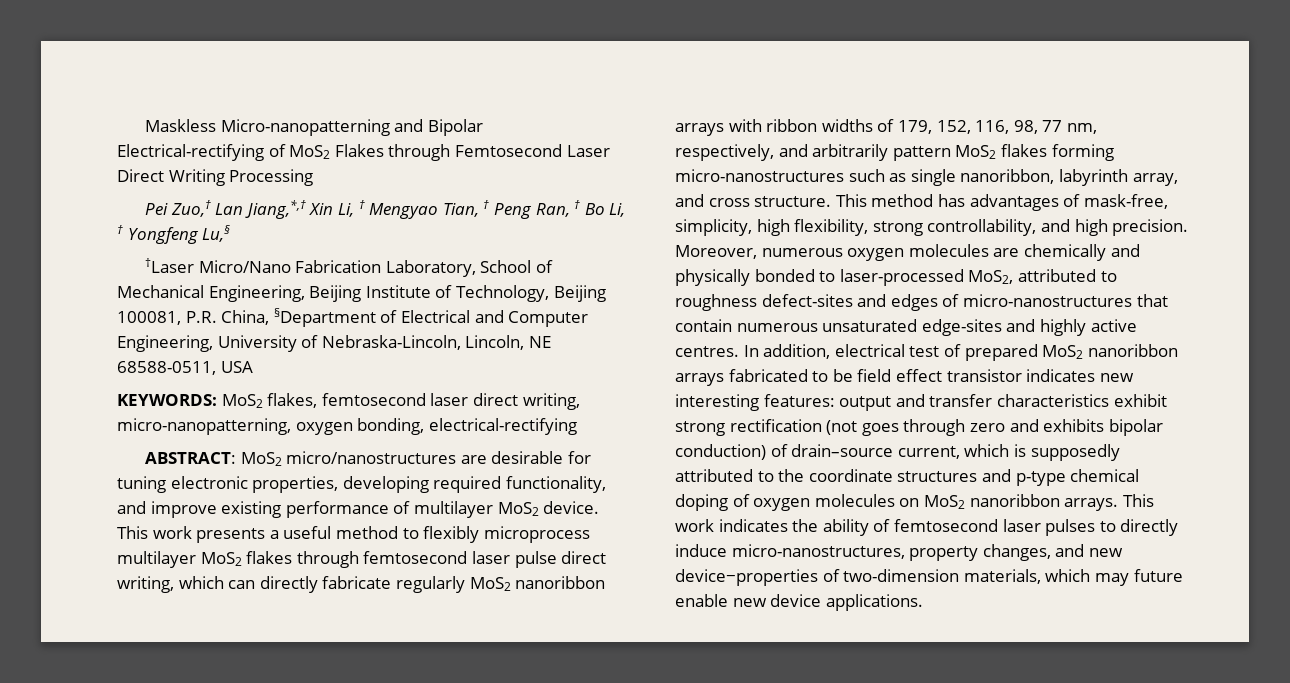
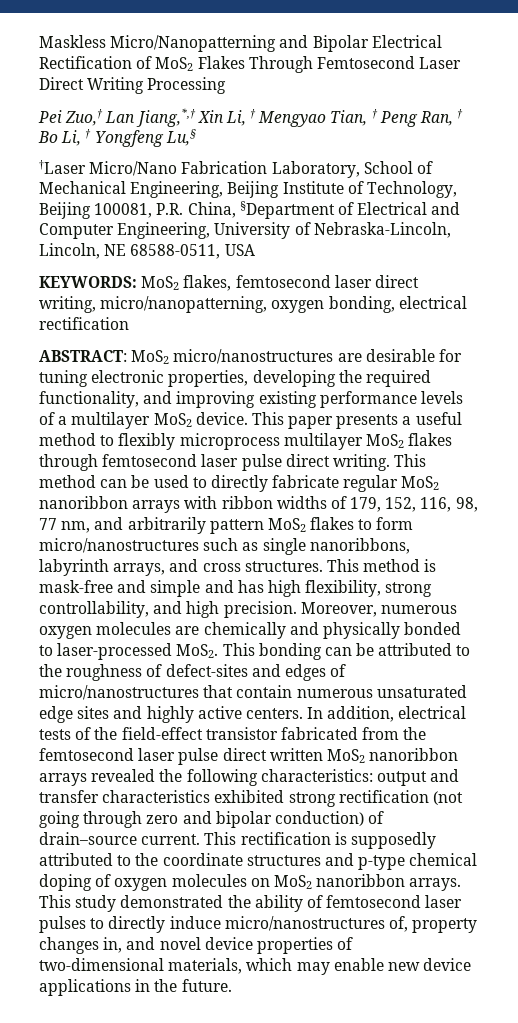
[220,119,390,136] Micro-nanopatterning -> [110,35,277,52] Micro/Nanopatterning
[117,144,264,161] Electrical-rectifying -> [371,35,442,48] [39,56,132,69] Electrical Rectification
[388,144,451,161] through -> [248,56,313,73] Through
[117,418,291,435] micro-nanopatterning, -> [100,296,268,313] micro/nanopatterning,
[428,418,577,435] electrical-rectifying -> [398,296,467,309] [39,317,129,330] electrical rectification
(429, 484) none -> [338,370,362,383] the
[150,501,217,518] improve -> [176,391,256,408] improving
[393,501,411,514] of -> [420,391,463,404] [39,412,68,425] levels of a
[152,526,192,539] work -> [288,416,334,429] paper
[117,576,256,593] writing, which can -> [332,454,427,471] [39,475,207,488] writing. This method can be used to
[395,576,465,593] regularly -> [343,475,399,492] regular
[675,144,774,161] respectively, -> (91, 527) none
[1051,144,1114,161] [675,169,1178,186] forming micro-nanostructures such as single nanoribbon, labyrinth array, -> [358,517,414,530] [39,538,410,555] [39,559,166,576] to form micro/nanostructures such as single nanoribbons, labyrinth arrays,
[754,194,1168,211] [675,219,752,236] structure. This method has advantages of mask-free, simplicity, -> [244,559,437,572] [39,580,264,597] structures. This method is mask-free and simple and has
[968,269,1117,284] [675,294,757,311] MoS2, attributed to roughness -> [176,643,471,660] [39,664,163,681] MoS2. This bonding can be attributed to the roughness of
[962,294,1132,307] micro-nanostructures -> [39,685,199,700] micro/nanostructures
[921,319,1002,336] edge-sites -> [39,706,110,723] edge sites
[675,346,739,357] centres. -> [245,708,303,719] centers.
[909,344,1178,361] [675,369,1134,386] [675,394,835,411] test of prepared MoS2 nanoribbon arrays fabricated to be field effect transistor indicates new interesting features: -> [39,727,427,740] [39,748,459,765] [39,769,373,786] tests of the field-effect transistor fabricated from the femtosecond laser pulse direct written MoS2 nanoribbon arrays revealed the following characteristics:
[1113,394,1167,407] exhibit -> [214,790,285,803] exhibited
[861,423,899,436] goes -> [39,811,80,828] going
[1043,419,1105,432] exhibits -> (212, 817) none
[897,444,1010,459] current, which -> [141,832,331,845] current. This rectification
[675,519,788,532] work indicates -> [75,895,224,912] study demonstrated
[731,544,1123,561] [675,569,960,586] micro-nanostructures, property changes, and new device−properties of two-dimension -> [224,916,478,933] [39,937,354,954] [39,958,164,971] micro/nanostructures of, property changes in, and novel device properties of two-dimensional
[1133,569,1183,582] future -> (330, 968) none
[825,594,923,611] applications. -> [39,979,232,996] applications in the future.

